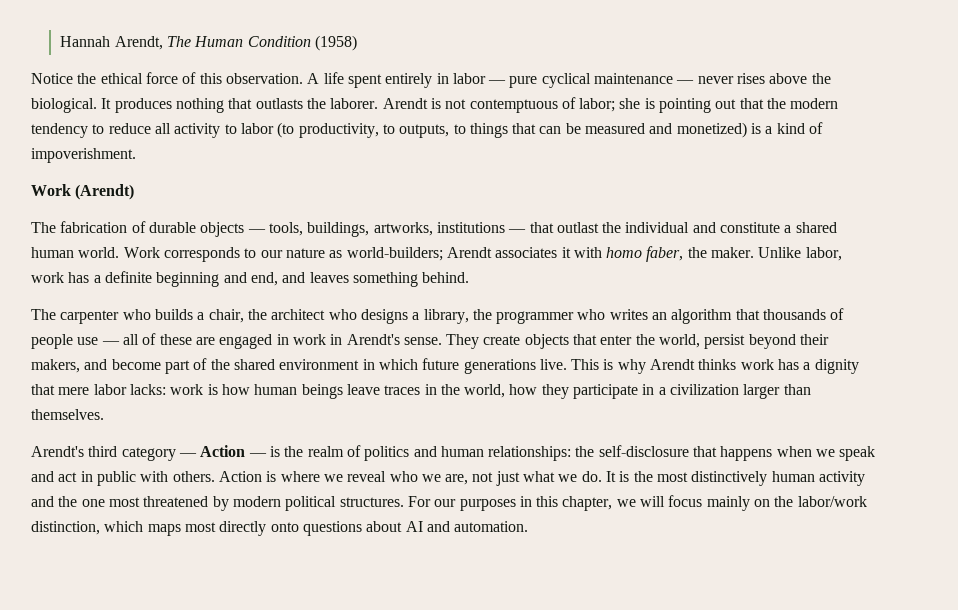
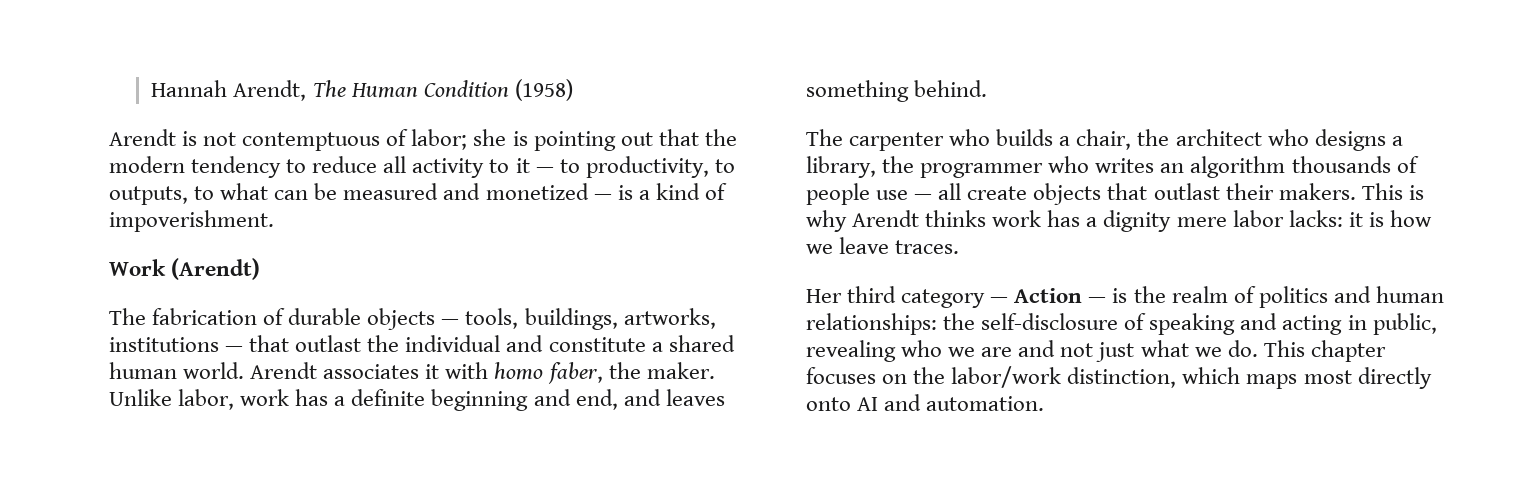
[31,72,831,88] [31,98,379,113] Notice the ethical force of this observation. A life spent entirely in labor — pure cyclical maintenance — never rises above the biological. It produces nothing that outlasts the laborer. -> (573, 90) none
[240,122,295,138] labor (to -> [515,158,580,173] it — to
[469,123,537,138] things that -> [220,183,269,200] what
[676,122,747,138] monetized) -> [485,183,612,200] monetized —
[123,247,443,262] Work corresponds to our nature as world-builders; -> (245, 370) none
[735,309,760,320] that -> (1286, 167) none
[142,333,830,349] [31,358,567,374] of these are engaged in work in Arendt's sense. They create objects that enter the world, persist beyond their makers, and become part of the shared environment in which future generations live. -> [967,183,1356,205] create objects that outlast their makers.
[31,384,55,395] that -> (1172, 221) none
[170,384,204,395] work -> [1348,212,1363,227] it
[254,384,811,399] [31,409,104,420] [31,446,84,457] human beings leave traces in the world, how they participate in a civilization larger than themselves. // Arendt's -> [806,237,960,254] [806,289,842,303] we leave traces. // Her
[693,446,876,461] [31,471,469,486] that happens when we speak and act in public with others. Action is where we reveal who we are, -> [1124,313,1437,335] [806,340,1056,362] of speaking and acting in public, revealing who we are and
[606,471,866,486] [31,495,750,511] It is the most distinctively human activity and the one most threatened by modern political structures. For our purposes in this chapter, we will focus mainly -> [1263,340,1386,362] [806,367,876,384] This chapter focuses
[302,521,403,536] questions about -> (851, 404) none

